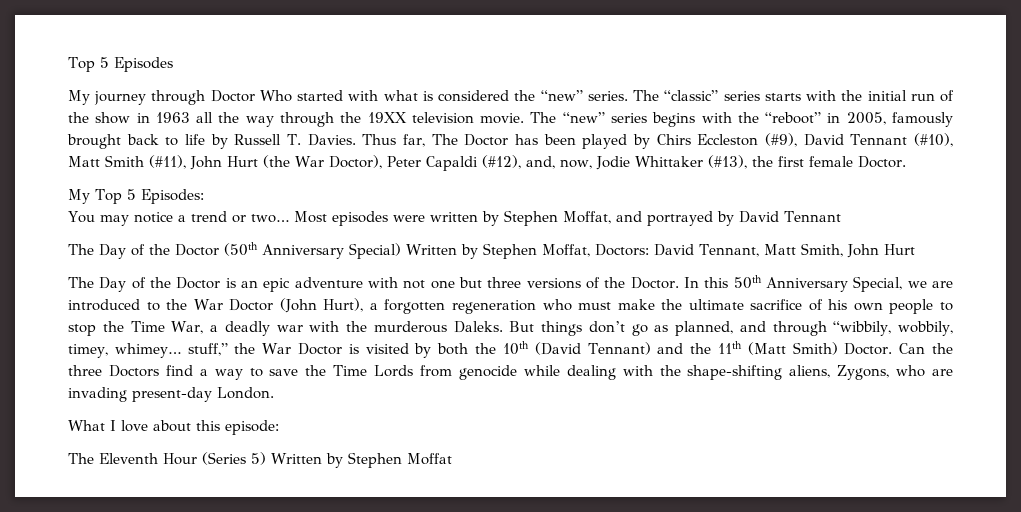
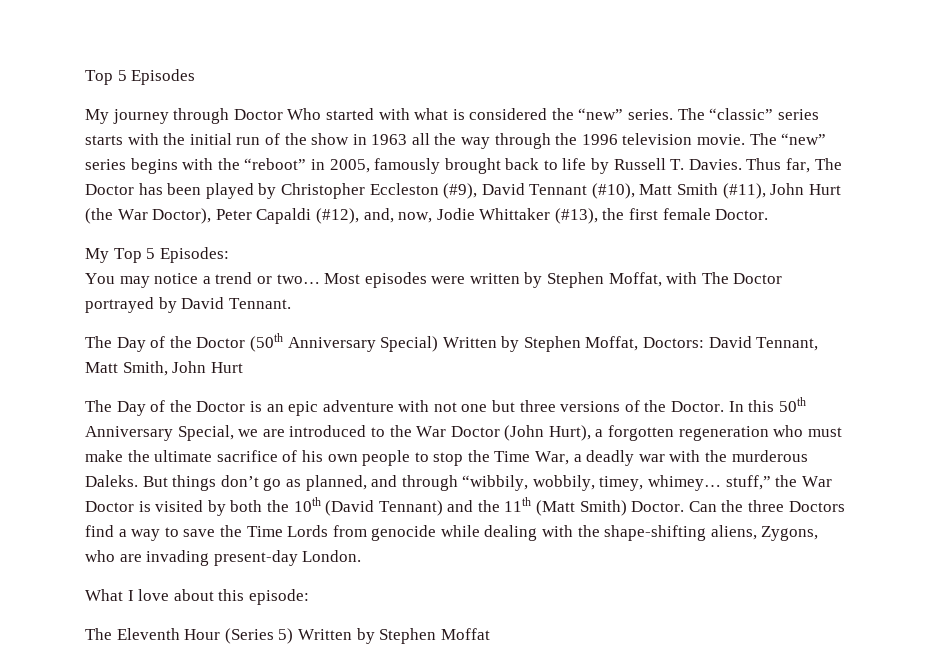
[367,112,407,123] 19XX -> [581,134,618,145] 1996
[656,134,691,145] Chirs -> [280,183,365,199] Christopher
[615,211,642,222] and -> [666,272,783,284] with The Doctor
[783,211,841,222] Tennant -> [228,298,291,309] Tennant.

